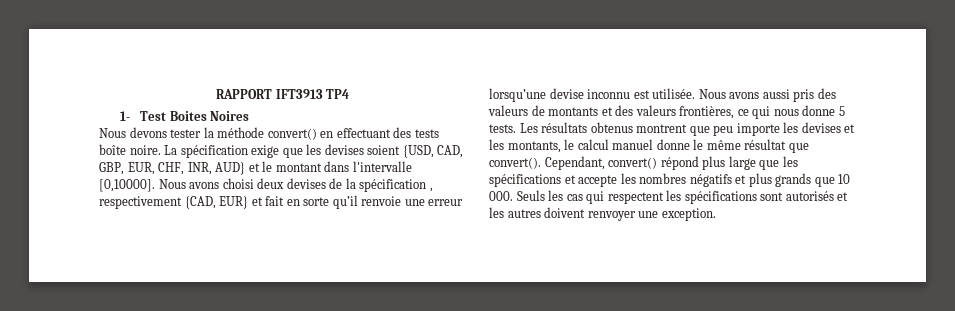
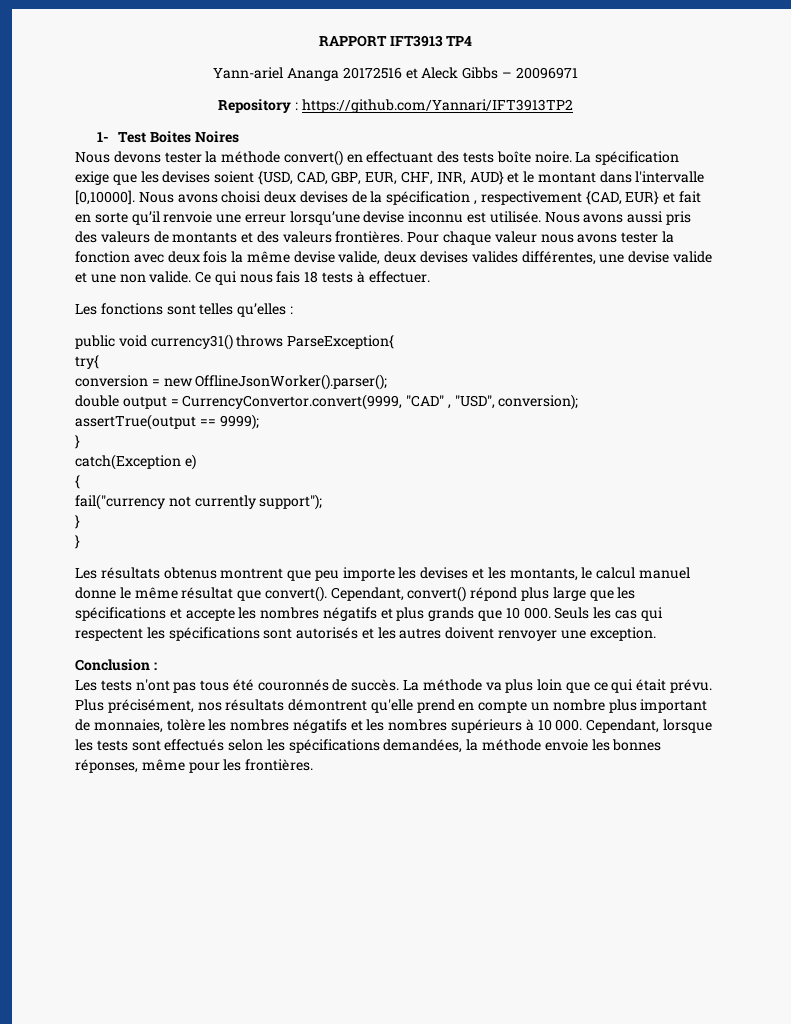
(350, 94) none -> [213,67,578,81] [218,99,573,113] // Yann-ariel Ananga 20172516 et Aleck Gibbs – 20096971 // Repository : https://github.com/Yannari/IFT3913TP2
[679,105,845,119] [489,124,516,133] frontières, ce qui nous donne 5 tests. -> [335,231,674,245] [75,251,712,265] [75,271,430,285] [75,303,293,317] [75,334,395,350] [75,355,99,369] [75,374,388,390] [75,394,579,410] [75,414,259,430] [75,435,80,449] [75,454,196,470] [75,475,80,489] [75,494,323,510] [75,515,80,529] [75,535,80,549] frontières. Pour chaque valeur nous avons tester la fonction avec deux fois la même devise valide, deux devises valides différentes, une devise valide et une non valide. Ce qui nous fais 18 tests à effectuer. // Les fonctions sont telles qu’elles : // public void currency31() throws ParseException{ // try{ // conversion = new OfflineJsonWorker().parser(); // double output = CurrencyConvertor.convert(9999, "CAD" , "USD", conversion); // assertTrue(output == 9999); // } // catch(Exception e) // { // fail("currency not currently support"); // } // } //
(716, 214) none -> [75,659,157,671] [75,679,713,693] [75,699,708,713] [75,719,712,733] [75,739,662,753] [75,759,314,773] // Conclusion : // Les tests n'ont pas tous été couronnés de succès. La méthode va plus loin que ce qui était prévu. Plus précisément, nos résultats démontrent qu'elle prend en compte un nombre plus important de monnaies, tolère les nombres négatifs et les nombres supérieurs à 10 000. Cependant, lorsque les tests sont effectués selon les spécifications demandées, la méthode envoie les bonnes réponses, même pour les frontières.

